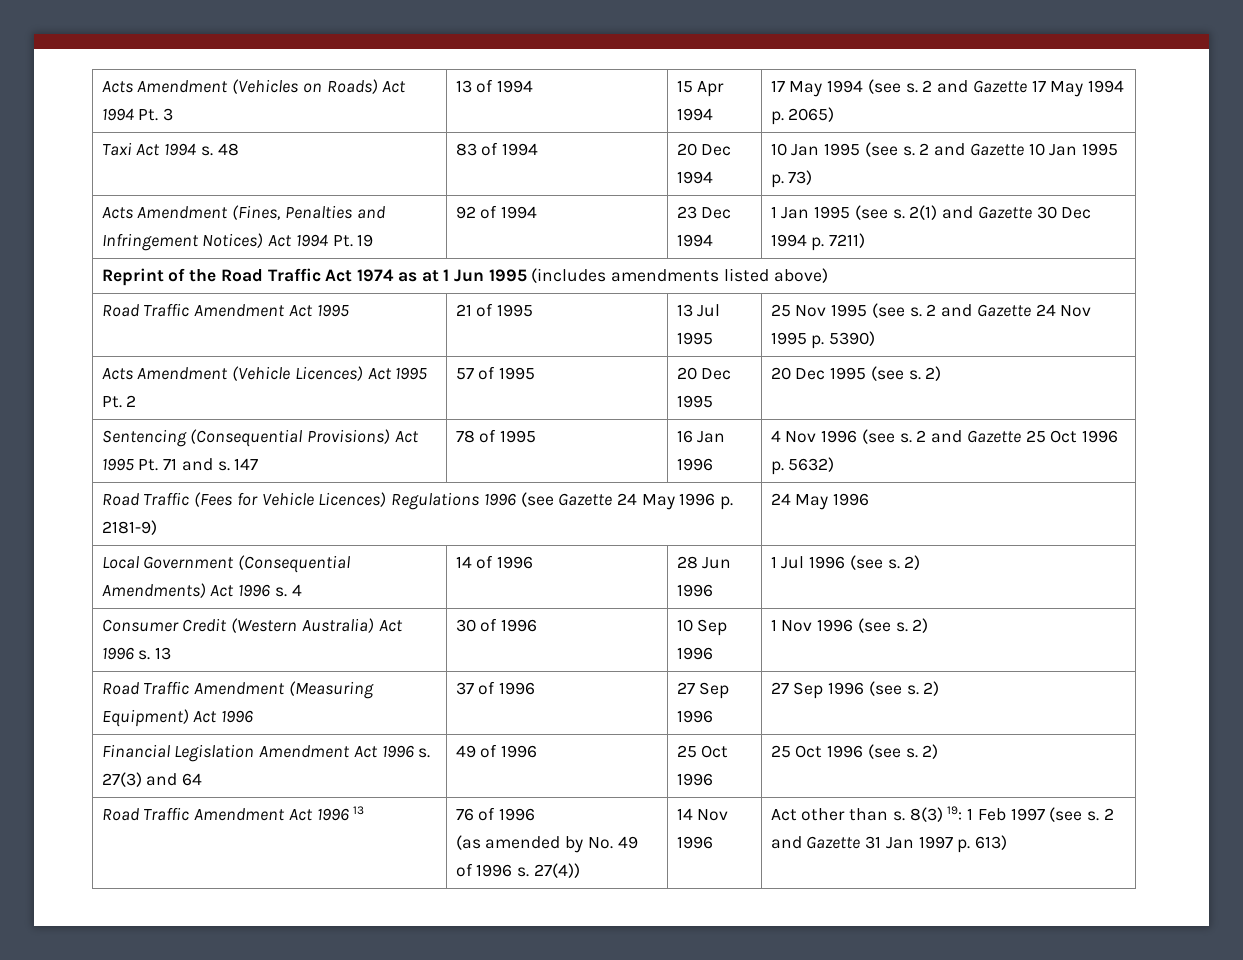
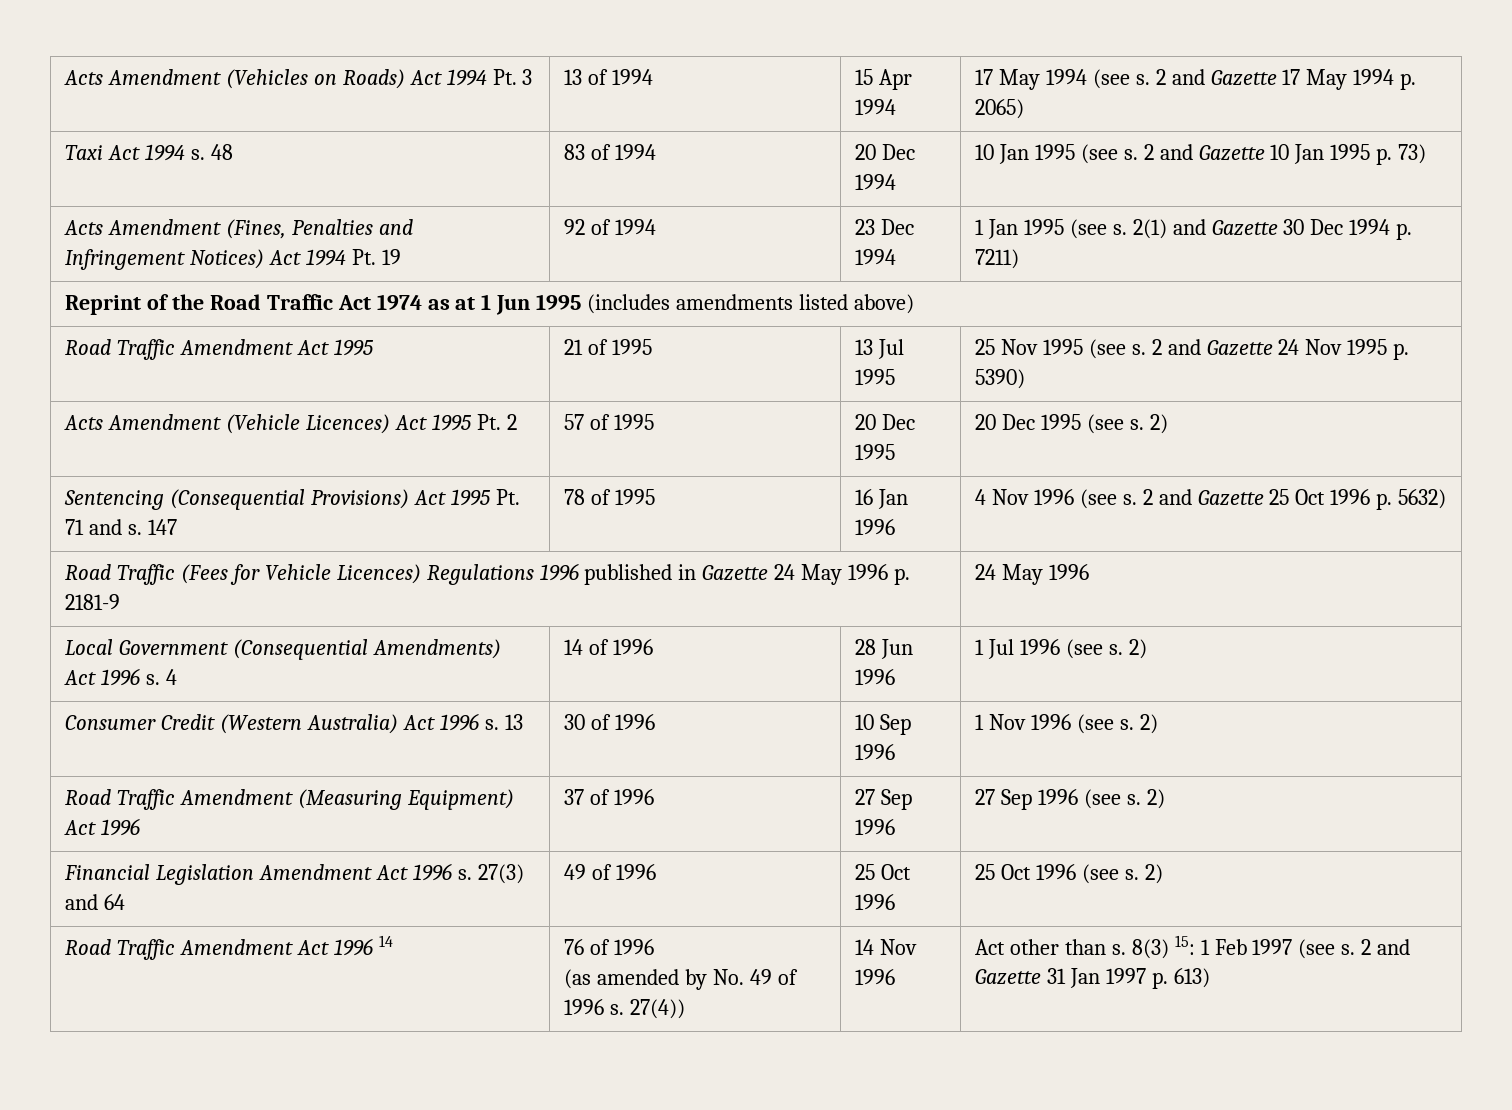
[520,492,554,507] (see -> [584,564,697,585] published in
[101,520,157,535] 2181-9) -> [64,594,120,610] 2181-9
[353,806,365,815] 13 -> [378,935,393,947] 14
[947,806,963,820] 19: -> [1174,935,1195,955] 15:

